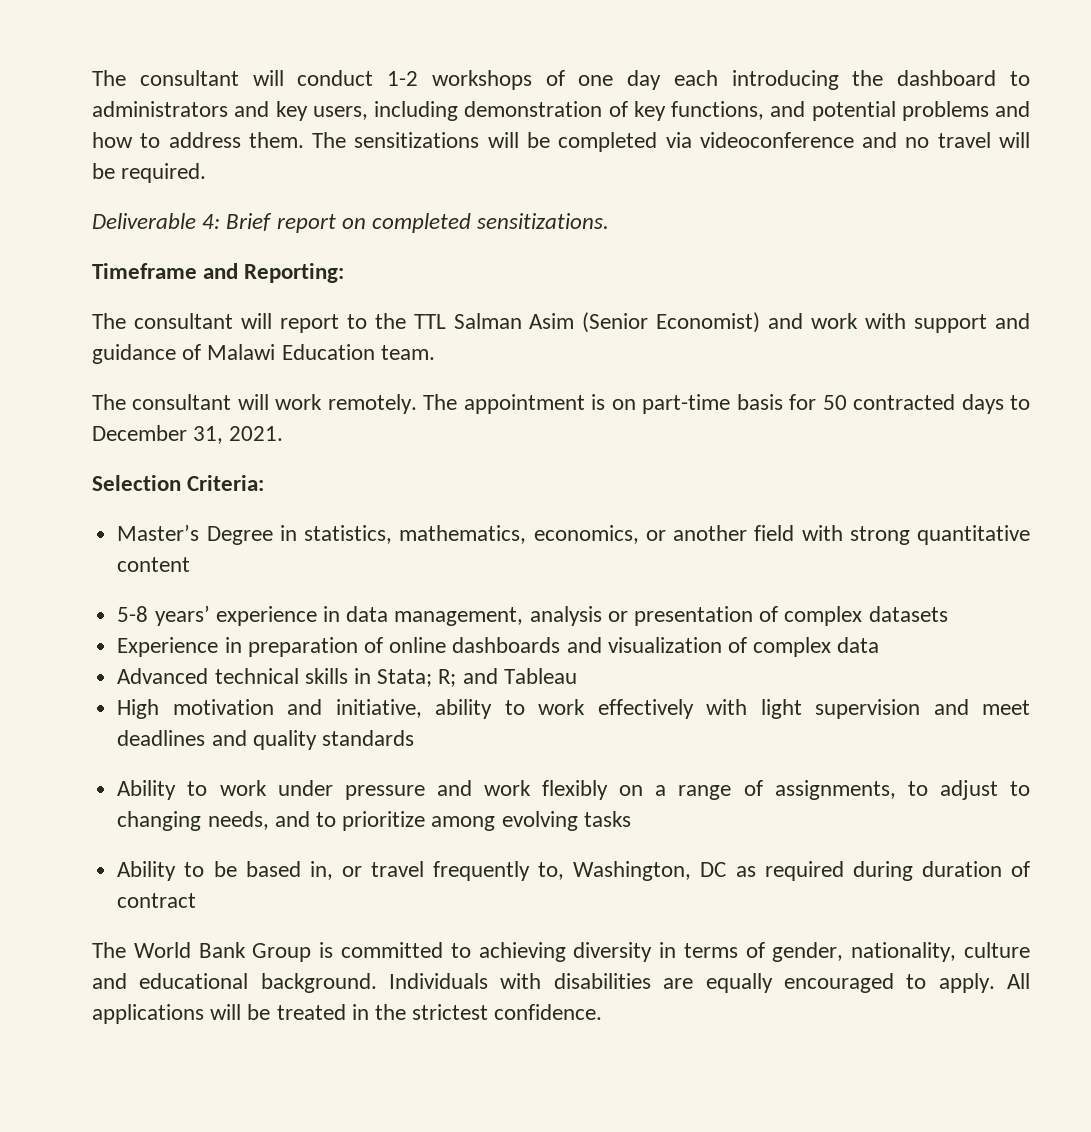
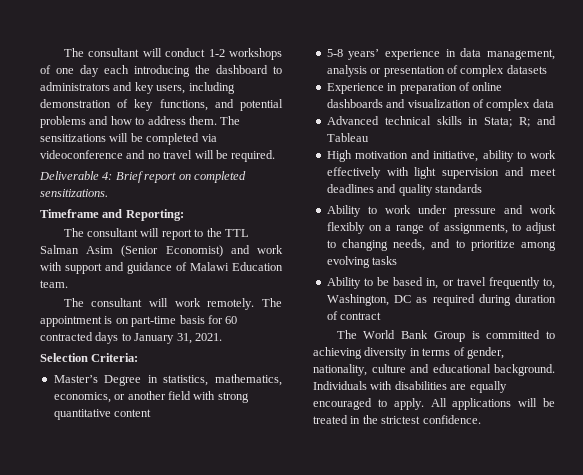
[822,395,847,410] 50 -> [225,316,238,324] 60
[92,425,187,441] December -> [134,333,175,344] January

